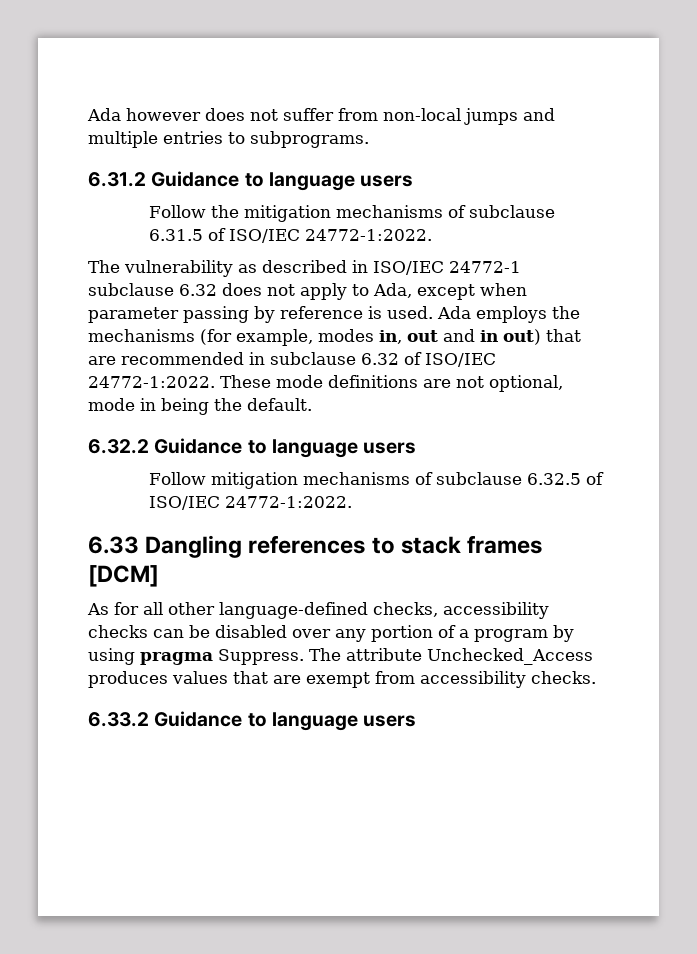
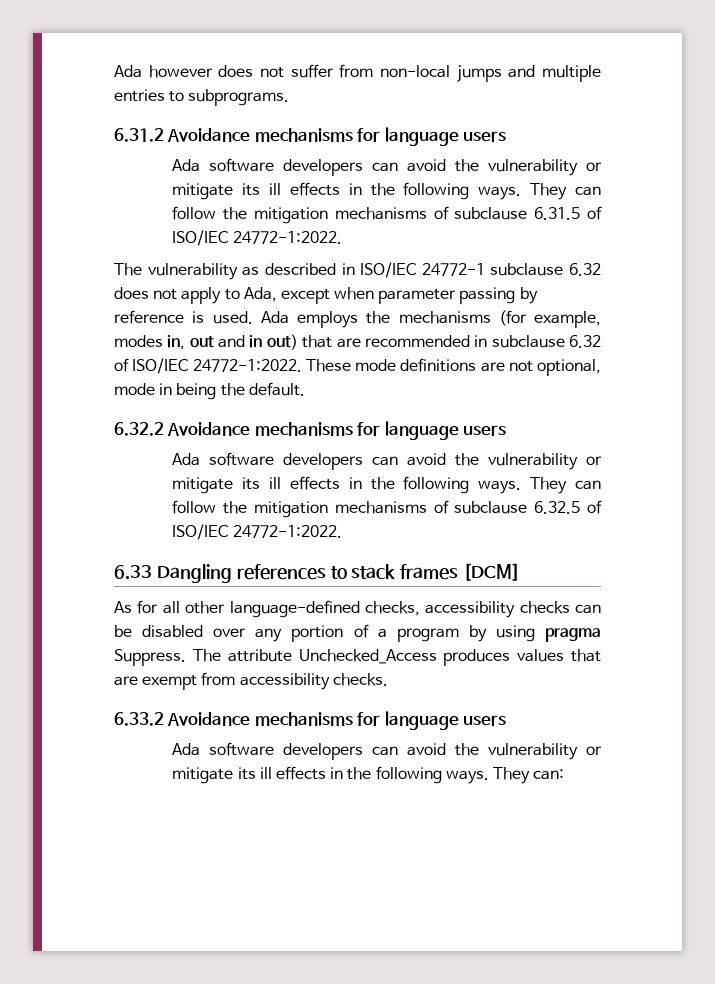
[151,171,414,191] [148,205,206,218] Guidance to language users // Follow -> [167,127,507,146] [172,158,602,176] [172,182,601,200] [172,206,217,220] Avoidance mechanisms for language users // Ada software developers can avoid the vulnerability or mitigate its ill effects in the following ways. They can follow
[154,438,417,458] [148,472,206,485] Guidance to language users // Follow -> [167,421,507,440] [172,452,602,470] [172,476,601,494] [172,500,248,514] Avoidance mechanisms for language users // Ada software developers can avoid the vulnerability or mitigate its ill effects in the following ways. They can follow the
[154,711,417,731] Guidance to language users -> [167,711,507,730] [172,742,602,760] [172,766,565,784] Avoidance mechanisms for language users // Ada software developers can avoid the vulnerability or mitigate its ill effects in the following ways. They can:

